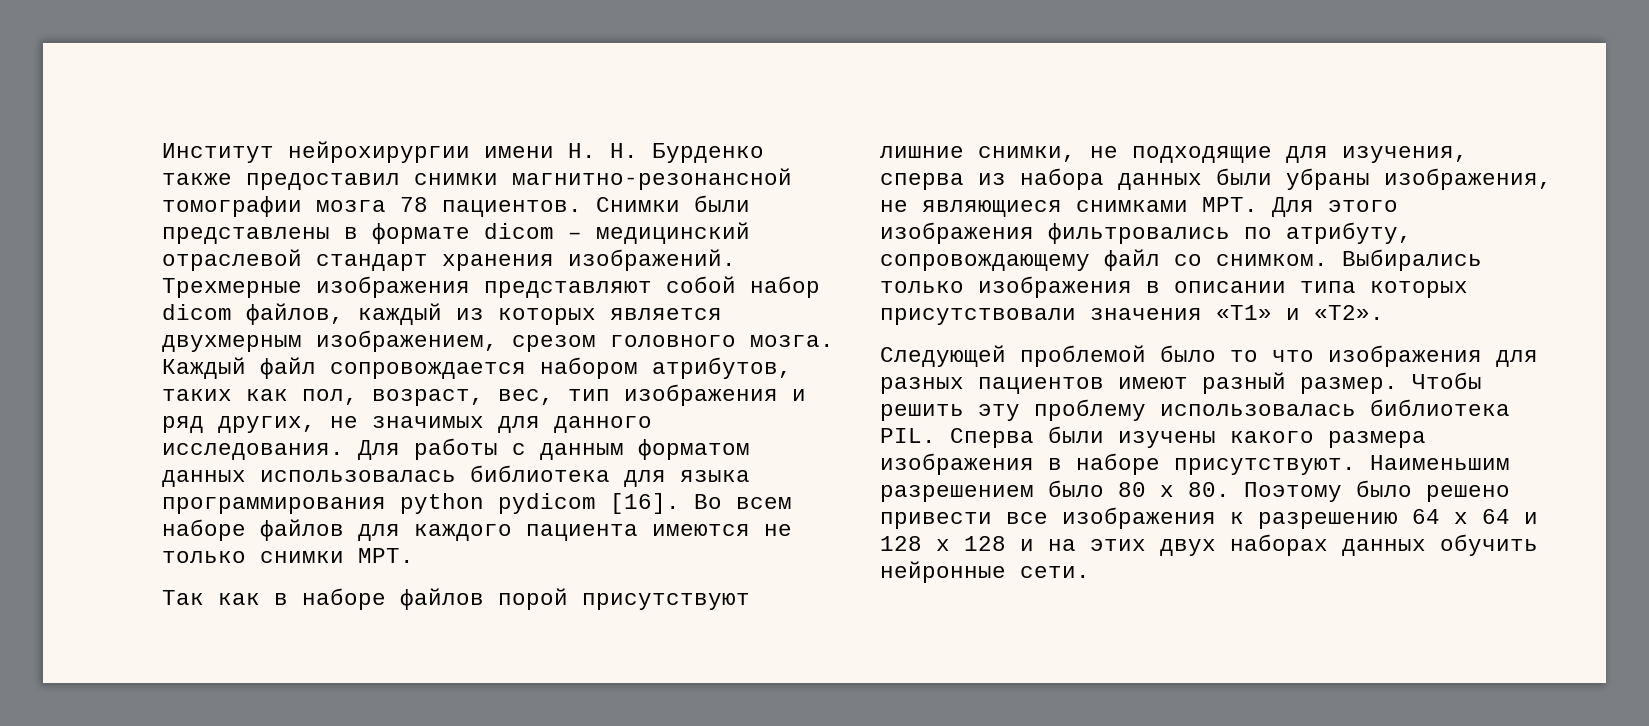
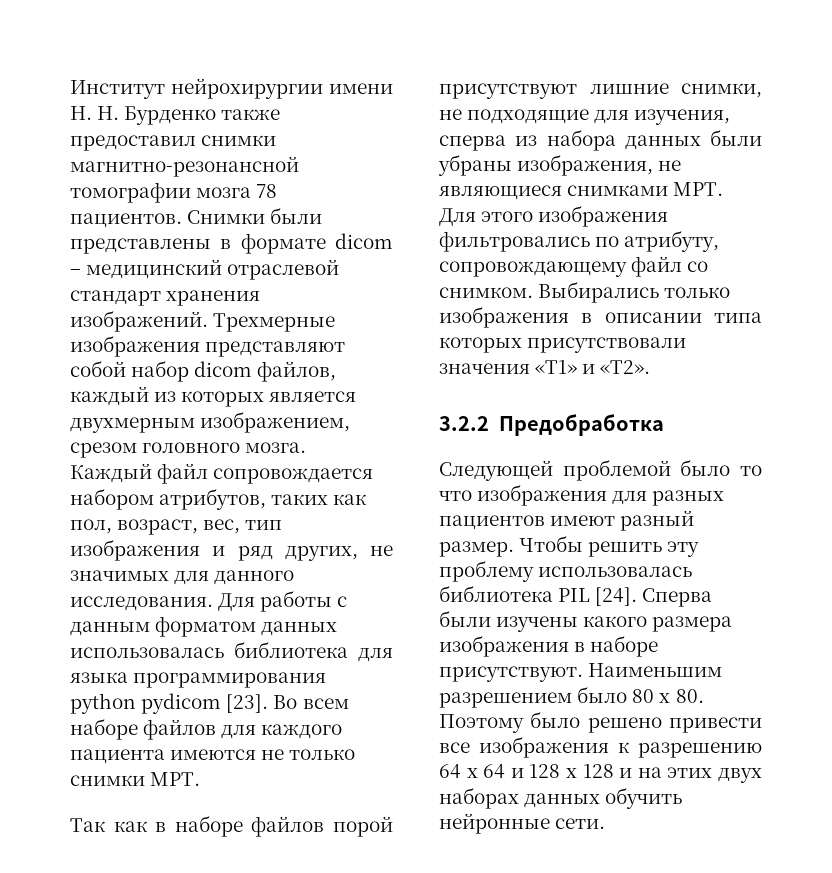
[610,493,680,514] [16]. -> [226,694,269,713] [23].
(1384, 312) none -> [439,414,664,436] // 3.2.2 Предобработка
[880,428,936,443] PIL. -> [558,587,638,606] PIL [24].

